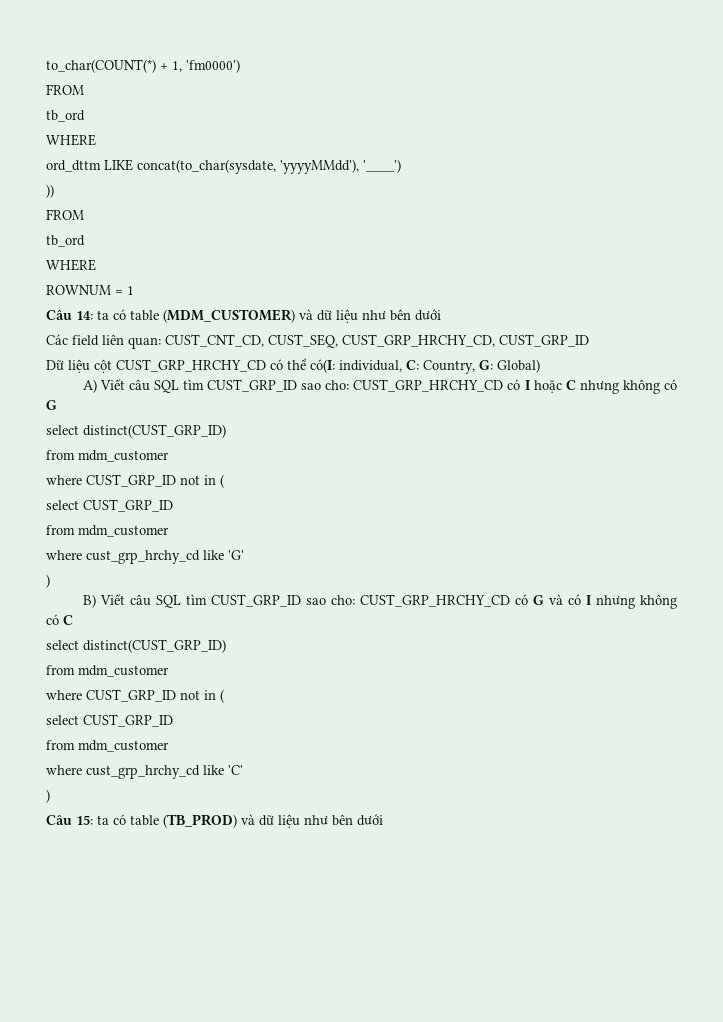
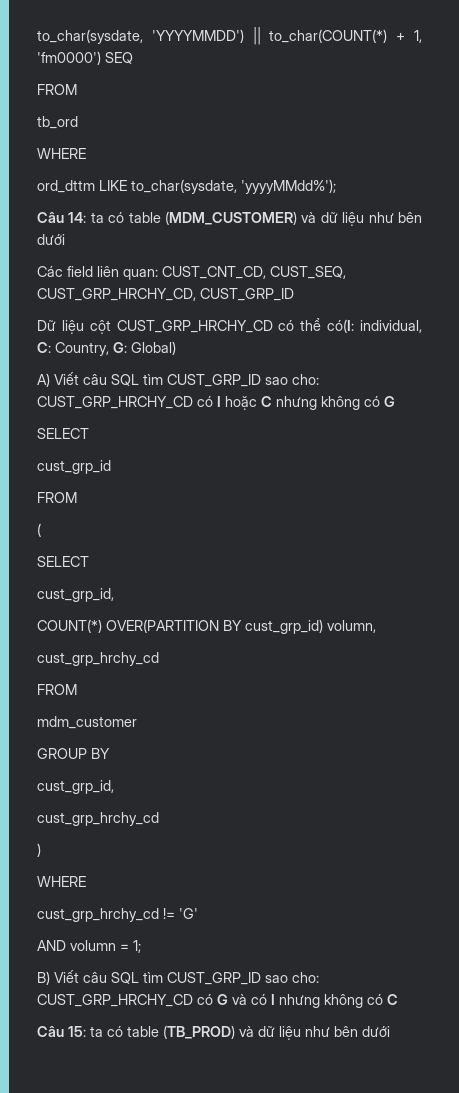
(46, 66) none -> [37,27,261,45] to_char(sysdate, 'YYYYMMDD') ||
(240, 66) none -> [105,52,133,64] SEQ
[137,159,401,174] [46,184,54,198] [46,209,84,220] [46,235,85,247] [46,259,96,271] [46,285,134,295] concat(to_char(sysdate, 'yyyyMMdd'), '____') // )) // FROM // tb_ord // WHERE // ROWNUM = 1 -> [131,179,336,194] to_char(sysdate, 'yyyyMMdd%');
[46,424,226,438] [46,450,169,462] [46,474,224,488] [46,499,173,512] [46,525,169,537] [46,550,244,564] [46,574,50,588] select distinct(CUST_GRP_ID) // from mdm_customer // where CUST_GRP_ID not in ( // select CUST_GRP_ID // from mdm_customer // where cust_grp_hrchy_cd like 'G' // ) -> [37,428,89,439] [37,460,111,474] [37,492,77,503] [37,523,41,537] [37,556,89,567] [37,588,114,602] [37,619,376,634] [37,652,159,666] [37,684,77,695] [37,716,137,729] [37,748,110,759] [37,780,114,794] [37,812,159,826] [37,843,41,857] [37,876,86,887] [37,908,198,922] [37,940,141,953] SELECT // cust_grp_id // FROM // ( // SELECT // cust_grp_id, // COUNT(*) OVER(PARTITION BY cust_grp_id) volumn, // cust_grp_hrchy_cd // FROM // mdm_customer // GROUP BY // cust_grp_id, // cust_grp_hrchy_cd // ) // WHERE // cust_grp_hrchy_cd != 'G' // AND volumn = 1;
[46,639,226,653] [46,665,169,677] [46,689,224,703] [46,714,173,727] [46,740,169,752] [46,765,243,779] [46,789,50,803] // select distinct(CUST_GRP_ID) // from mdm_customer // where CUST_GRP_ID not in ( // select CUST_GRP_ID // from mdm_customer // where cust_grp_hrchy_cd like 'C' // ) -> (398, 999) none

